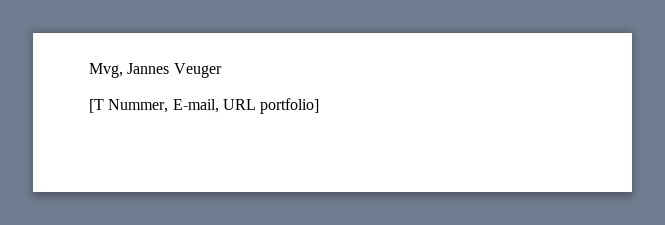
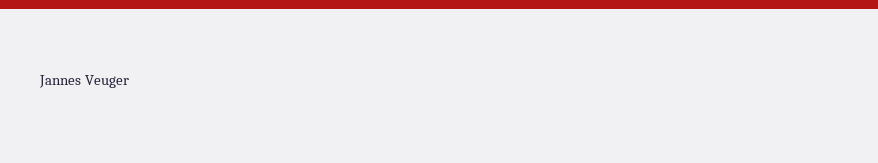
[89,63,123,78] Mvg, -> (39, 81) none
[89,98,320,114] // [T Nummer, E-mail, URL portfolio] -> (129, 81) none

